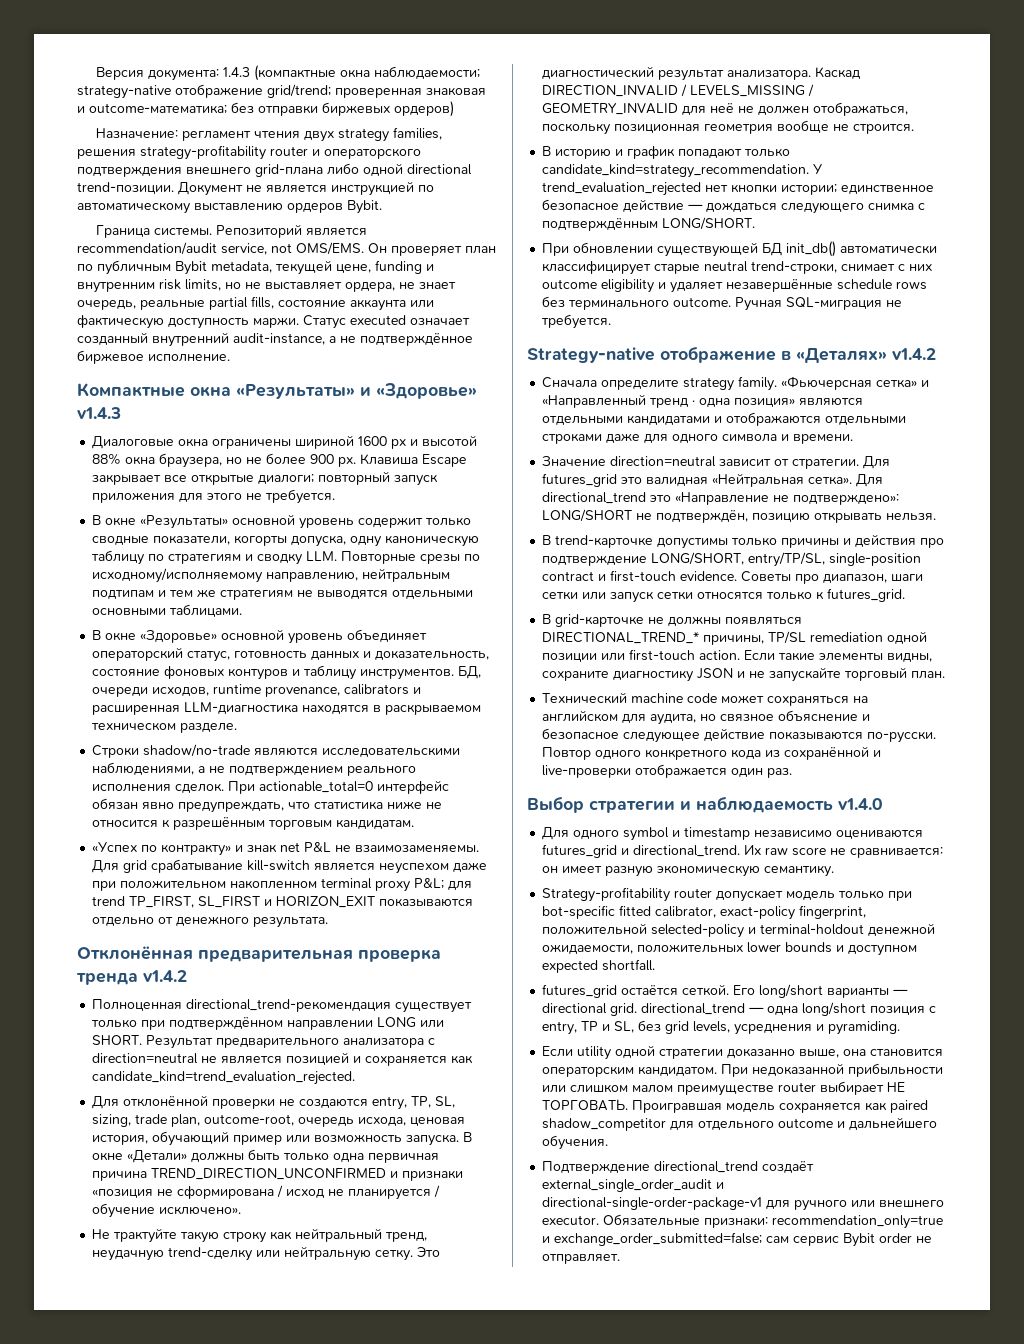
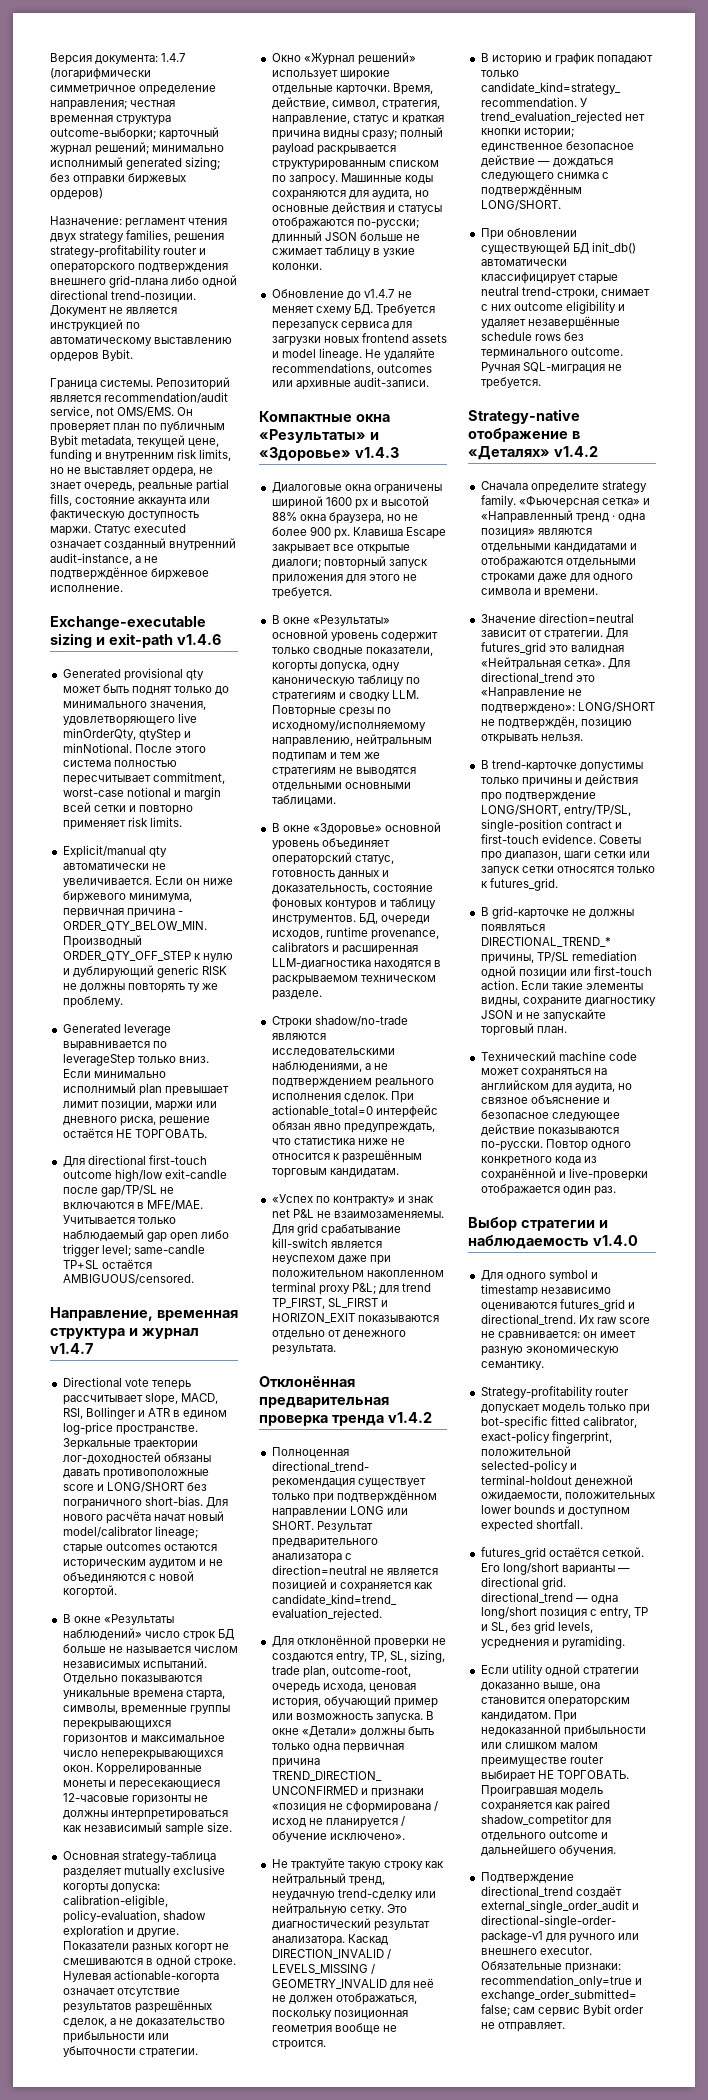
[222,65,480,81] [77,84,486,99] [77,103,227,114] 1.4.3 (компактные окна наблюдаемости; strategy-native отображение grid/trend; проверенная знаковая и outcome-математика; -> [161,53,187,62] [50,68,151,80] [50,85,217,95] [50,100,176,110] [50,115,172,125] [50,127,220,140] [50,142,225,155] [50,157,221,170] 1.4.7 (логарифмически симметричное определение направления; честная временная структура outcome-выборки; карточный журнал решений; минимально исполнимый generated sizing;
(230, 358) none -> [50,616,206,630] [50,633,221,648] [62,668,204,681] [62,684,230,695] [62,701,206,710] [62,713,197,726] [62,728,191,741] [62,743,206,753] [62,760,177,767] [62,772,225,785] [62,787,221,800] [62,802,193,815] [62,817,182,830] [62,845,167,858] [62,863,166,870] [62,876,233,887] [62,891,192,903] [62,908,183,918] [62,921,207,931] [62,935,142,948] [62,951,233,962] [62,965,227,978] [62,983,219,993] [62,996,123,1008] [62,1024,171,1036] [62,1041,167,1051] [62,1054,209,1066] [62,1069,166,1078] [62,1083,229,1096] [62,1101,217,1111] [62,1116,210,1126] [62,1128,207,1138] [62,1155,207,1167] [62,1169,227,1182] [62,1185,174,1197] [62,1200,203,1211] [62,1215,176,1224] [62,1229,229,1242] [62,1244,205,1257] [62,1259,152,1269] [62,1274,194,1285] [50,1307,238,1321] [50,1328,199,1339] [50,1343,93,1354] [62,1377,191,1390] [62,1393,218,1405] [62,1407,228,1420] [62,1422,198,1435] [62,1438,198,1450] [62,1452,211,1464] [62,1469,209,1479] [62,1482,207,1493] [62,1496,228,1509] [62,1511,224,1524] [62,1526,198,1539] [62,1542,217,1554] [62,1559,223,1569] [62,1571,194,1583] [62,1585,117,1598] [62,1614,174,1625] [62,1628,234,1641] [62,1644,238,1653] [62,1658,207,1668] [62,1673,202,1684] [62,1690,225,1700] [62,1705,230,1715] [62,1720,171,1730] [62,1735,225,1745] [62,1750,223,1760] [62,1763,202,1775] [62,1780,220,1790] [62,1793,208,1805] [62,1810,228,1820] [62,1822,232,1835] [62,1851,216,1863] [62,1865,225,1878] [62,1883,160,1893] [62,1895,168,1908] [62,1910,206,1923] [62,1925,179,1938] [62,1941,229,1953] [62,1955,236,1968] [62,1970,219,1983] [62,1988,180,1997] [62,2000,212,2013] [62,2018,225,2027] [62,2031,169,2043] [62,2046,198,2058] [271,52,416,65] [271,70,390,80] [271,83,433,95] [271,97,440,110] [271,115,444,125] [271,127,443,140] [271,143,396,155] [271,160,439,170] [271,173,433,185] [271,190,429,200] [271,202,442,214] [271,217,419,229] [271,231,420,243] [271,246,415,257] [271,263,322,270] [271,289,412,300] [271,304,435,316] [271,321,412,331] [271,333,447,346] [271,348,436,361] [271,363,432,375] [271,377,429,390] // Exchange-executable sizing и exit-path v1.4.6 // Generated provisional qty может быть поднят только до минимального значения, удовлетворяющего live minOrderQty, qtyStep и minNotional. После этого система полностью пересчитывает commitment, worst-case notional и margin всей сетки и повторно применяет risk limits. // Explicit/manual qty автоматически не увеличивается. Если он ниже биржевого минимума, первичная причина - ORDER_QTY_BELOW_MIN. Производный ORDER_QTY_OFF_STEP к нулю и дублирующий generic RISK не должны повторять ту же проблему. // Generated leverage выравнивается по leverageStep только вниз. Если минимально исполнимый plan превышает лимит позиции, маржи или дневного риска, решение остаётся НЕ ТОРГОВАТЬ. // Для directional first-touch outcome high/low exit-candle после gap/TP/SL не включаются в MFE/MAE. Учитывается только наблюдаемый gap open либо trigger level; same-candle TP+SL остаётся AMBIGUOUS/censored. // Направление, временная структура и журнал v1.4.7 // Directional vote теперь рассчитывает slope, MACD, RSI, Bollinger и ATR в едином log-price пространстве. Зеркальные траектории лог-доходностей обязаны давать противоположные score и LONG/SHORT без пограничного short-bias. Для нового расчёта начат новый model/calibrator lineage; старые outcomes остаются историческим аудитом и не объединяются с новой когортой. // В окне «Результаты наблюдений» число строк БД больше не называется числом независимых испытаний. Отдельно показываются уникальные времена старта, символы, временные группы перекрывающихся горизонтов и максимальное число неперекрывающихся окон. Коррелированные монеты и пересекающиеся 12-часовые горизонты не должны интерпретироваться как независимый sample size. // Основная strategy-таблица разделяет mutually exclusive когорты допуска: calibration-eligible, policy-evaluation, shadow exploration и другие. Показатели разных когорт не смешиваются в одной строке. Нулевая actionable-когорта означает отсутствие результатов разрешённых сделок, а не доказательство прибыльности или убыточности стратегии. // Окно «Журнал решений» использует широкие отдельные карточки. Время, действие, символ, стратегия, направление, статус и краткая причина видны сразу; полный payload раскрывается структурированным списком по запросу. Машинные коды сохраняются для аудита, но основные действия и статусы отображаются по-русски; длинный JSON больше не сжимает таблицу в узкие колонки. // Обновление до v1.4.7 не меняет схему БД. Требуется перезапуск сервиса для загрузки новых frontend assets и model lineage. Не удаляйте recommendations, outcomes или архивные audit-записи.

